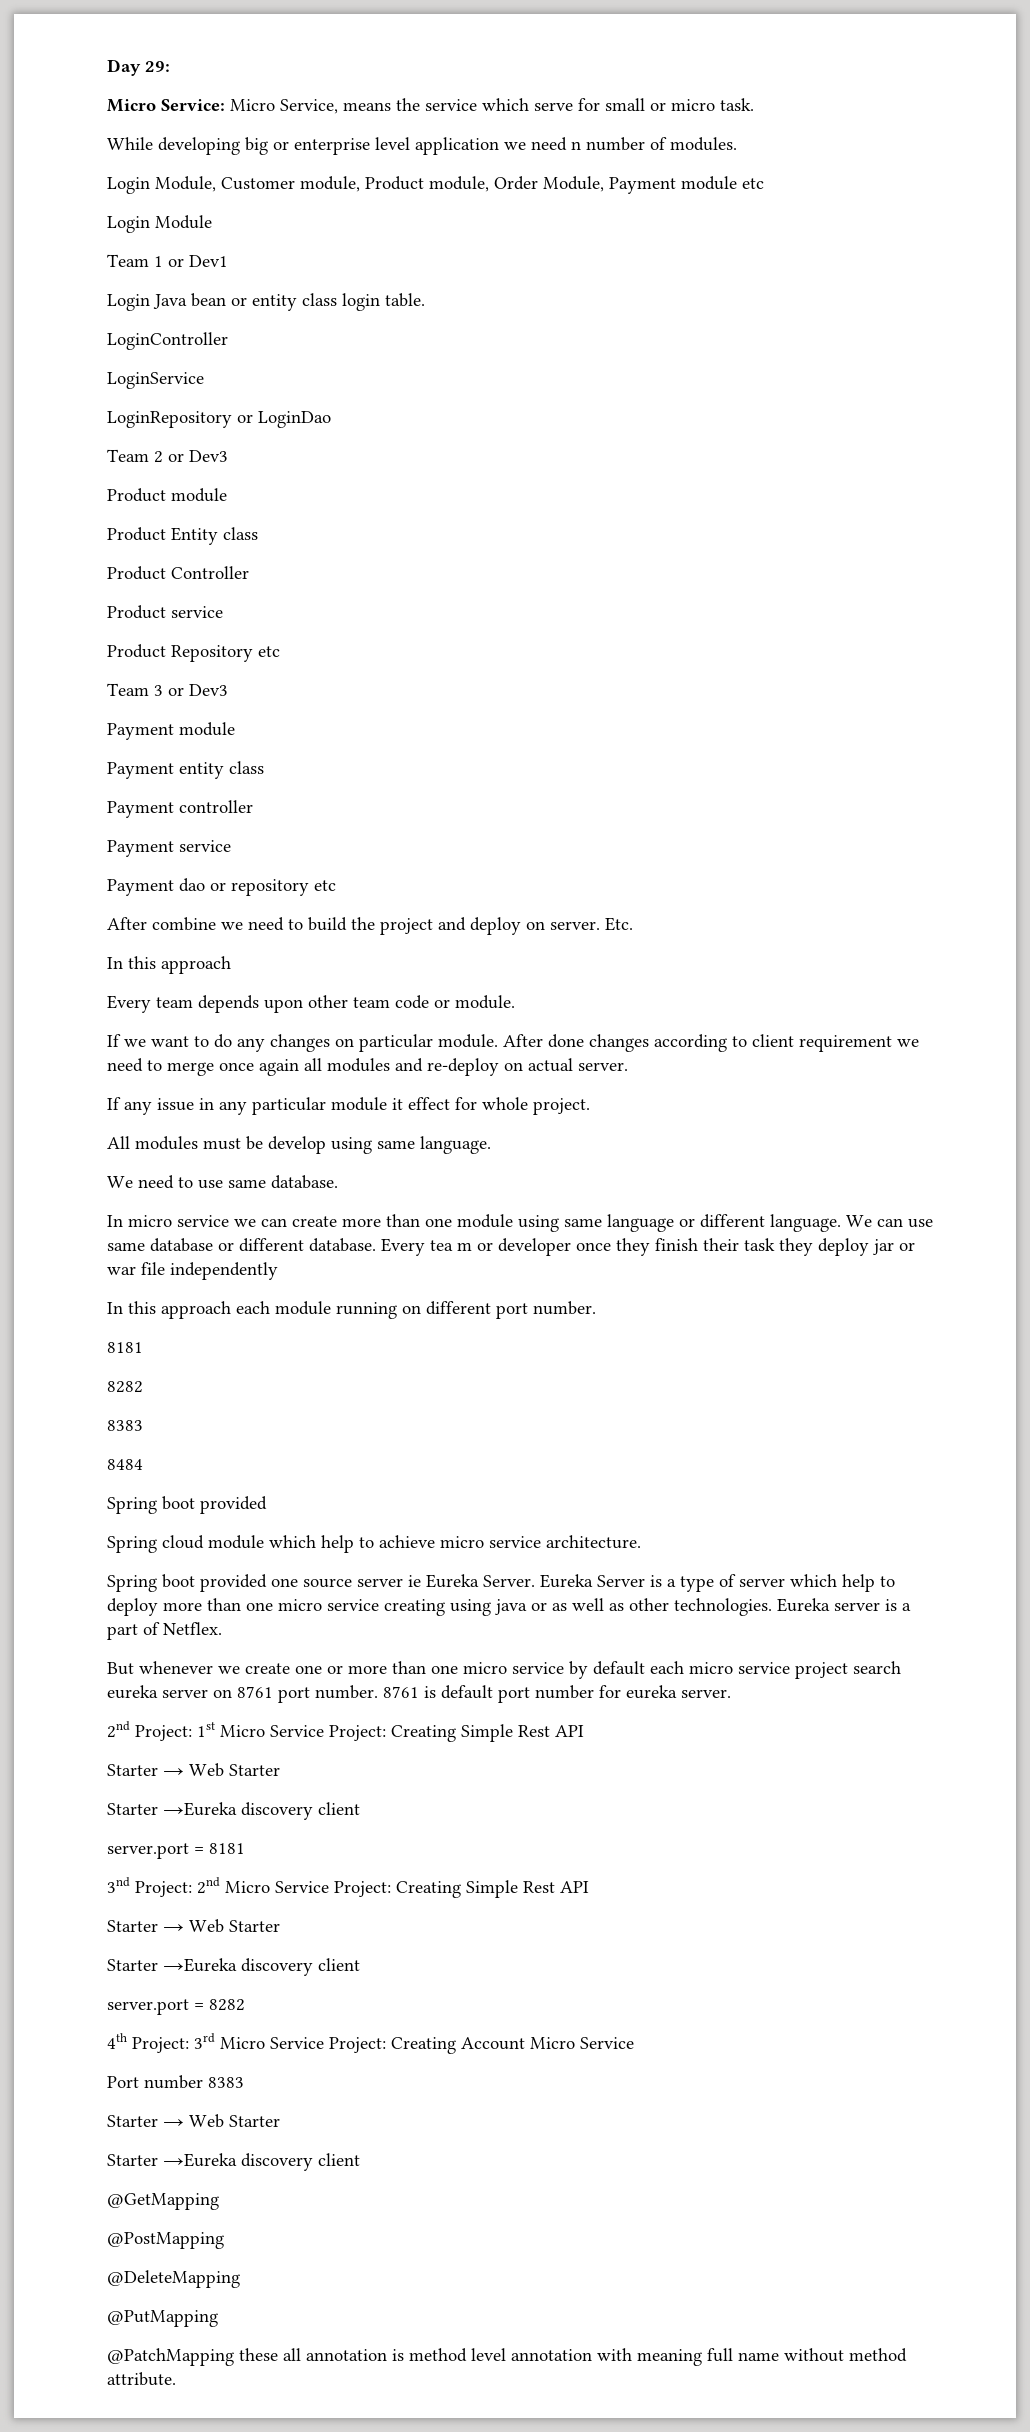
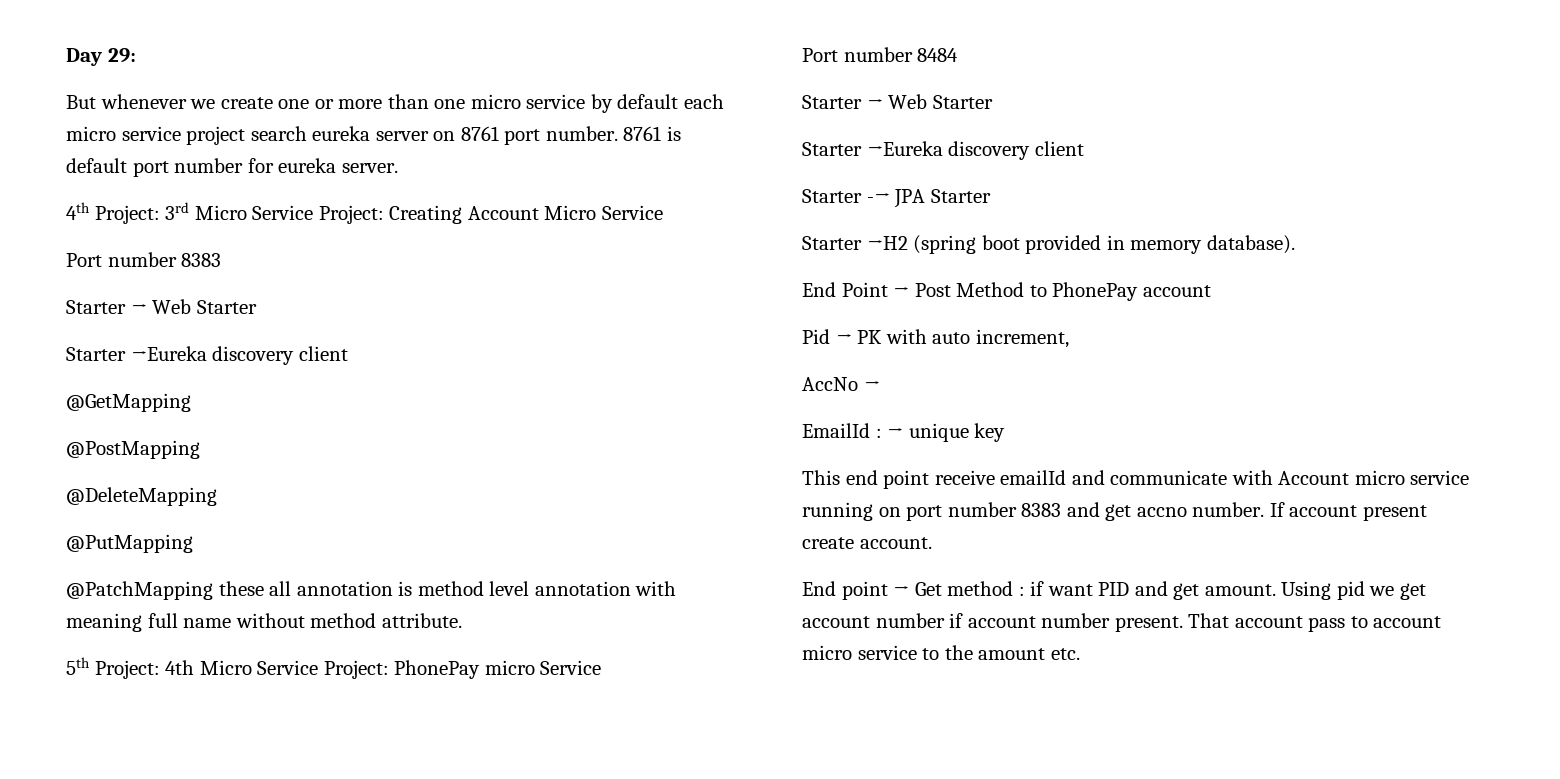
[107,98,754,114] [107,137,737,155] [107,176,764,194] [107,215,212,233] [107,254,228,267] [107,293,425,311] [107,332,228,350] [107,372,204,389] [107,411,331,428] [107,449,228,463] [107,488,227,502] [107,527,258,545] [107,566,249,580] [107,605,223,619] [107,644,280,662] [107,683,228,696] [107,722,235,740] [107,761,264,779] [107,800,253,818] [107,840,231,857] [107,878,336,896] [107,917,633,935] [107,956,231,974] [107,995,515,1013] [107,1034,919,1052] [107,1058,628,1076] [107,1097,590,1115] [107,1136,491,1154] [107,1175,338,1189] [107,1214,933,1232] [107,1238,915,1256] [107,1262,278,1280] [107,1301,596,1319] [107,1342,143,1353] [107,1381,143,1393] [107,1420,143,1431] [107,1459,143,1470] [107,1496,267,1514] [107,1535,641,1553] [107,1574,895,1592] [107,1598,911,1616] [107,1622,222,1640] // Micro Service: Micro Service, means the service which serve for small or micro task. // While developing big or enterprise level application we need n number of modules. // Login Module, Customer module, Product module, Order Module, Payment module etc // Login Module // Team 1 or Dev1 // Login Java bean or entity class login table. // LoginController // LoginService // LoginRepository or LoginDao // Team 2 or Dev3 // Product module // Product Entity class // Product Controller // Product service // Product Repository etc // Team 3 or Dev3 // Payment module // Payment entity class // Payment controller // Payment service // Payment dao or repository etc // After combine we need to build the project and deploy on server. Etc. // In this approach // Every team depends upon other team code or module. // If we want to do any changes on particular module. After done changes according to client requirement we need to merge once again all modules and re-deploy on actual server. // If any issue in any particular module it effect for whole project. // All modules must be develop using same language. // We need to use same database. // In micro service we can create more than one module using same language or different language. We can use same database or different database. Every tea m or developer once they finish their task they deploy jar or war file independently // In this approach each module running on different port number. // 8181 // 8282 // 8383 // 8484 // Spring boot provided // Spring cloud module which help to achieve micro service architecture. // Spring boot provided one source server ie Eureka Server. Eureka Server is a type of server which help to deploy more than one micro service creating using java or as well as other technologies. Eureka server is a part of Netflex. -> (136, 55) none
[107,1721,584,1742] [107,1763,280,1777] [107,1802,360,1820] [107,1843,245,1859] [107,1877,589,1898] [107,1919,280,1933] [107,1958,360,1976] [107,1999,245,2015] // 2nd Project: 1st Micro Service Project: Creating Simple Rest API // Starter → Web Starter // Starter →Eureka discovery client // server.port = 8181 // 3nd Project: 2nd Micro Service Project: Creating Simple Rest API // Starter → Web Starter // Starter →Eureka discovery client // server.port = 8282 -> (398, 168) none
(176, 2379) none -> [66,657,602,679] [802,47,959,62] [802,94,993,109] [802,141,1084,160] [802,189,991,208] [802,235,1295,254] [802,282,1211,301] [802,329,1069,348] [802,377,880,391] [802,423,1006,442] [802,470,1470,489] [802,502,1427,521] [802,537,932,549] [802,581,1427,600] [802,613,1442,632] [802,645,1080,660] // 5th Project: 4th Micro Service Project: PhonePay micro Service // Port number 8484 // Starter → Web Starter // Starter →Eureka discovery client // Starter -→ JPA Starter // Starter →H2 (spring boot provided in memory database). // End Point → Post Method to PhonePay account // Pid → PK with auto increment, // AccNo → // EmailId : → unique key // This end point receive emailId and communicate with Account micro service running on port number 8383 and get accno number. If account present create account. // End point → Get method : if want PID and get amount. Using pid we get account number if account number present. That account pass to account micro service to the amount etc.

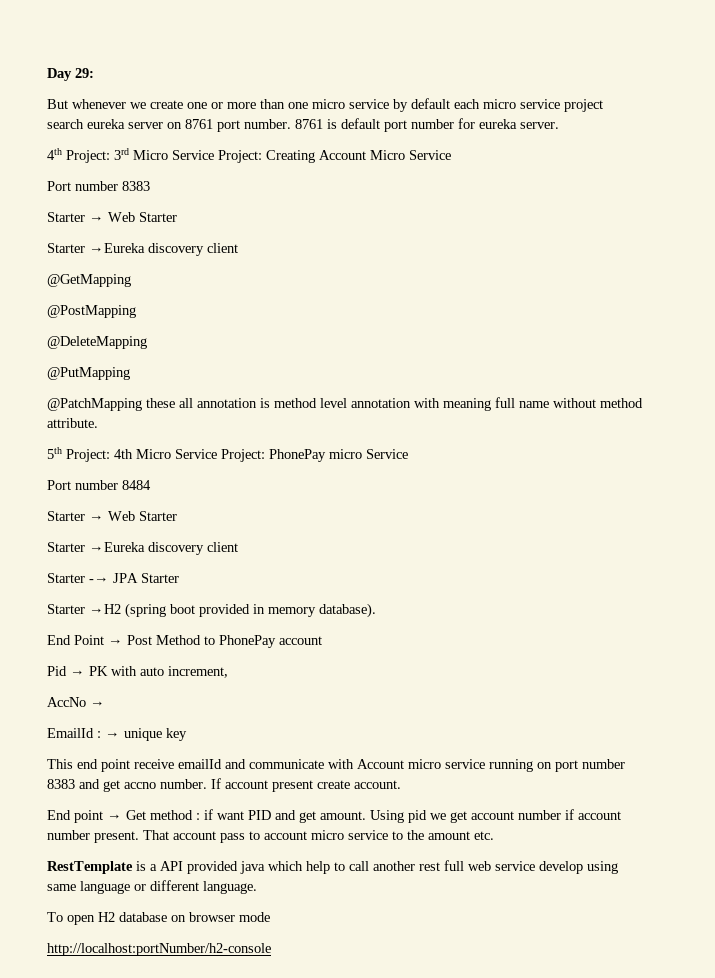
(1080, 654) none -> [47,860,618,874] [47,880,257,894] [47,912,270,925] [47,943,271,956] // RestTemplate is a API provided java which help to call another rest full web service develop using same language or different language. // To open H2 database on browser mode // http://localhost:portNumber/h2-console

